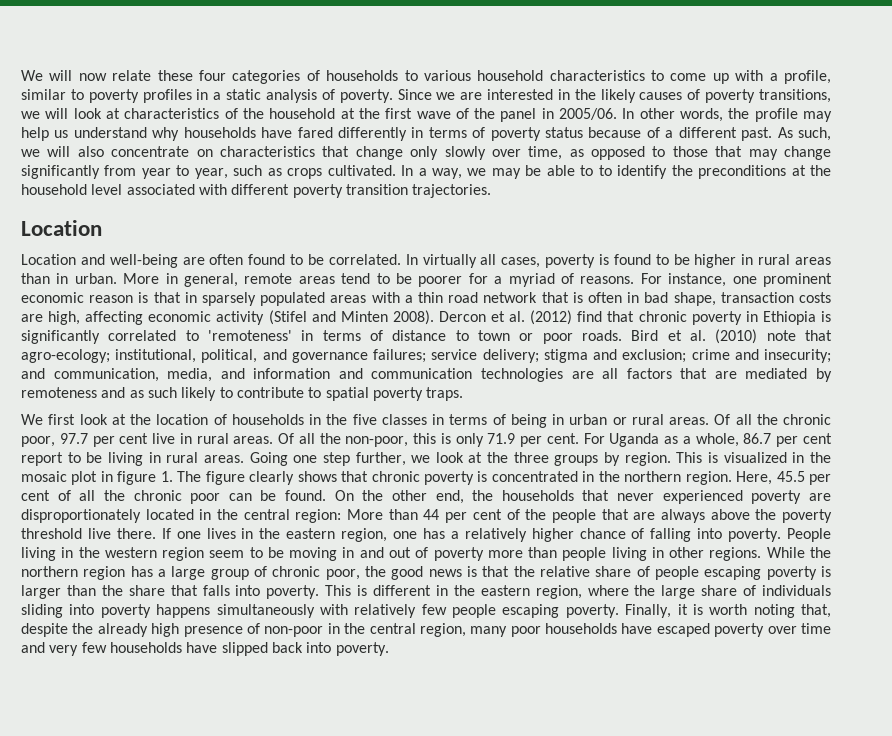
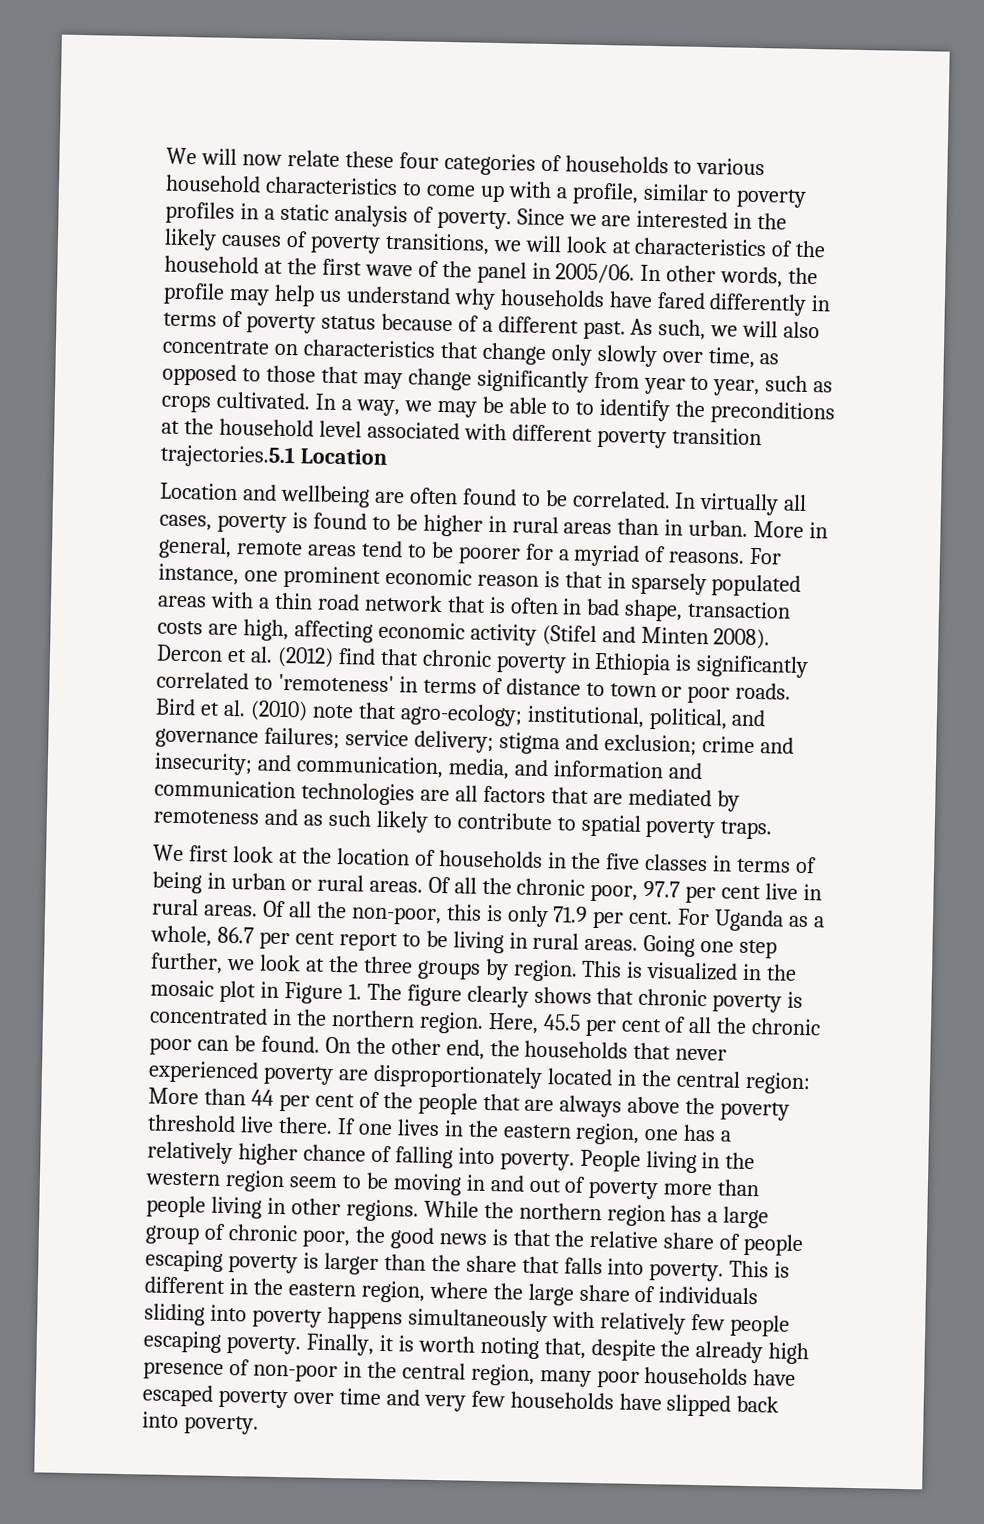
[412,184,492,198] trajectories. // -> [160,444,296,469] trajectories.5.1
[109,254,178,268] well-being -> [279,484,370,508] wellbeing
[117,471,157,485] figure -> [283,982,343,1005] Figure

